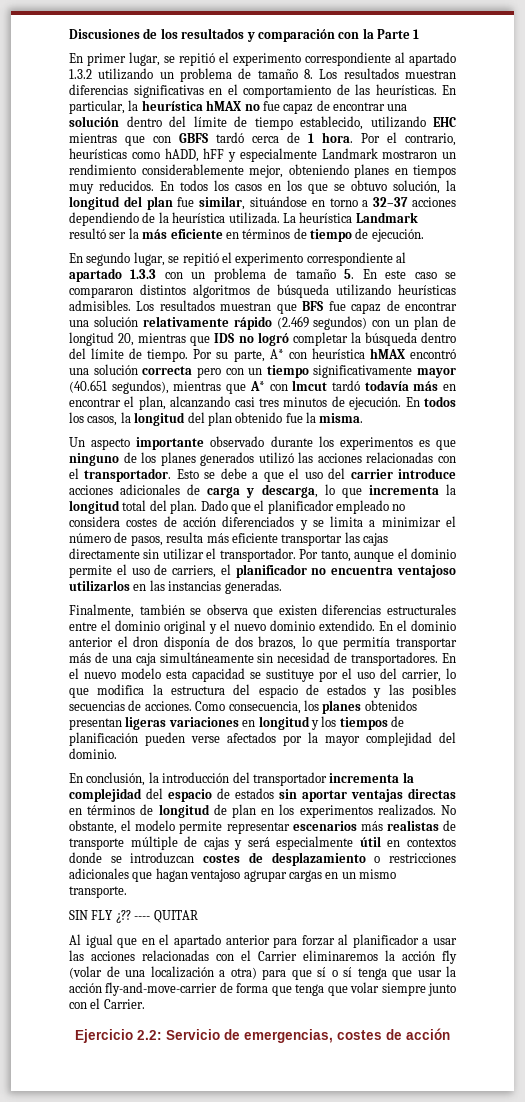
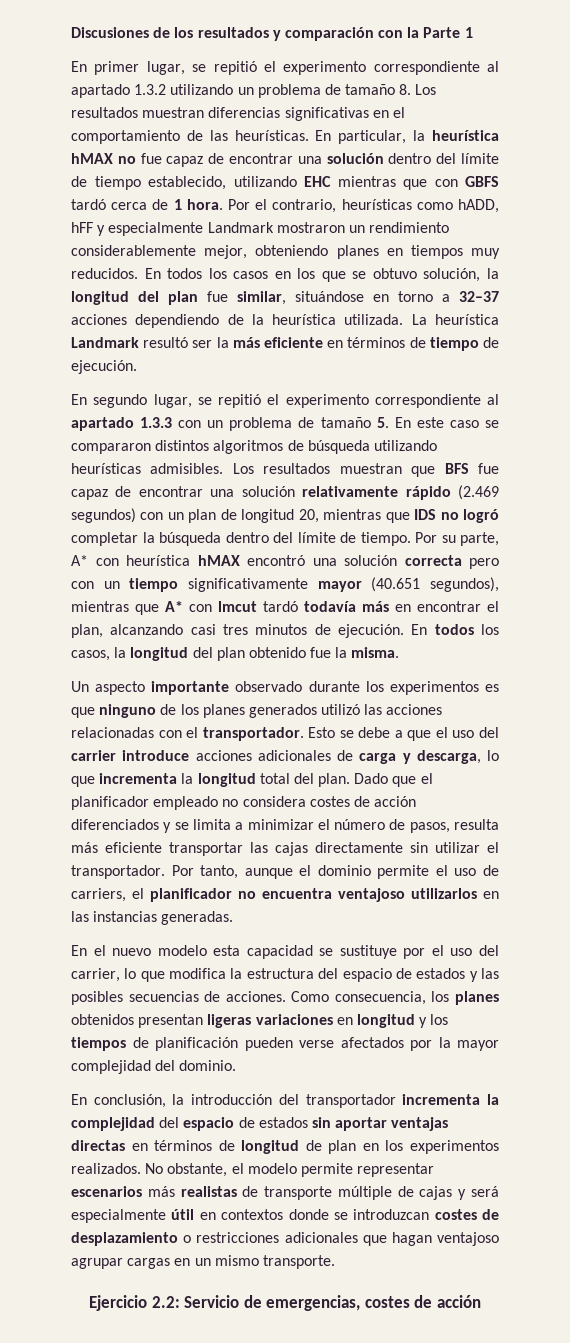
[69,604,456,618] [69,620,456,634] [69,636,457,650] [69,652,439,666] Finalmente, también se observa que existen diferencias estructurales entre el dominio original y el nuevo dominio extendido. En el dominio anterior el dron disponía de dos brazos, lo que permitía transportar más de una caja simultáneamente sin necesidad de transportadores. -> (234, 918) none
[69,910,198,923] [69,934,457,948] [69,950,457,964] [69,966,456,980] [69,982,457,996] [69,998,145,1009] // SIN FLY ¿?? ---- QUITAR // Al igual que en el apartado anterior para forzar al planificador a usar las acciones relacionadas con el Carrier eliminaremos la acción fly (volar de una localización a otra) para que sí o sí tenga que usar la acción fly-and-move-carrier de forma que tenga que volar siempre junto con el Carrier. -> (335, 1262) none

